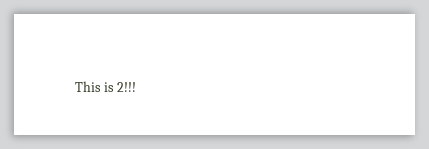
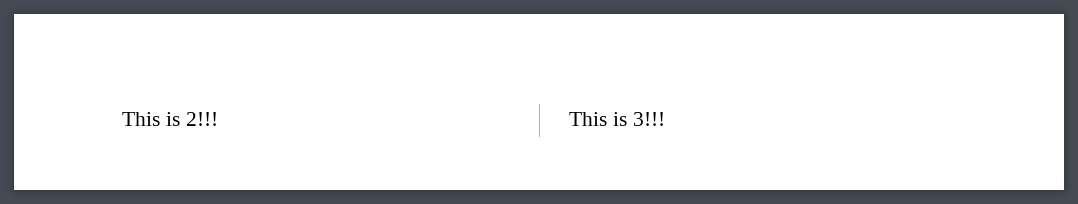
(136, 87) none -> [569,112,665,126] // This is 3!!!

